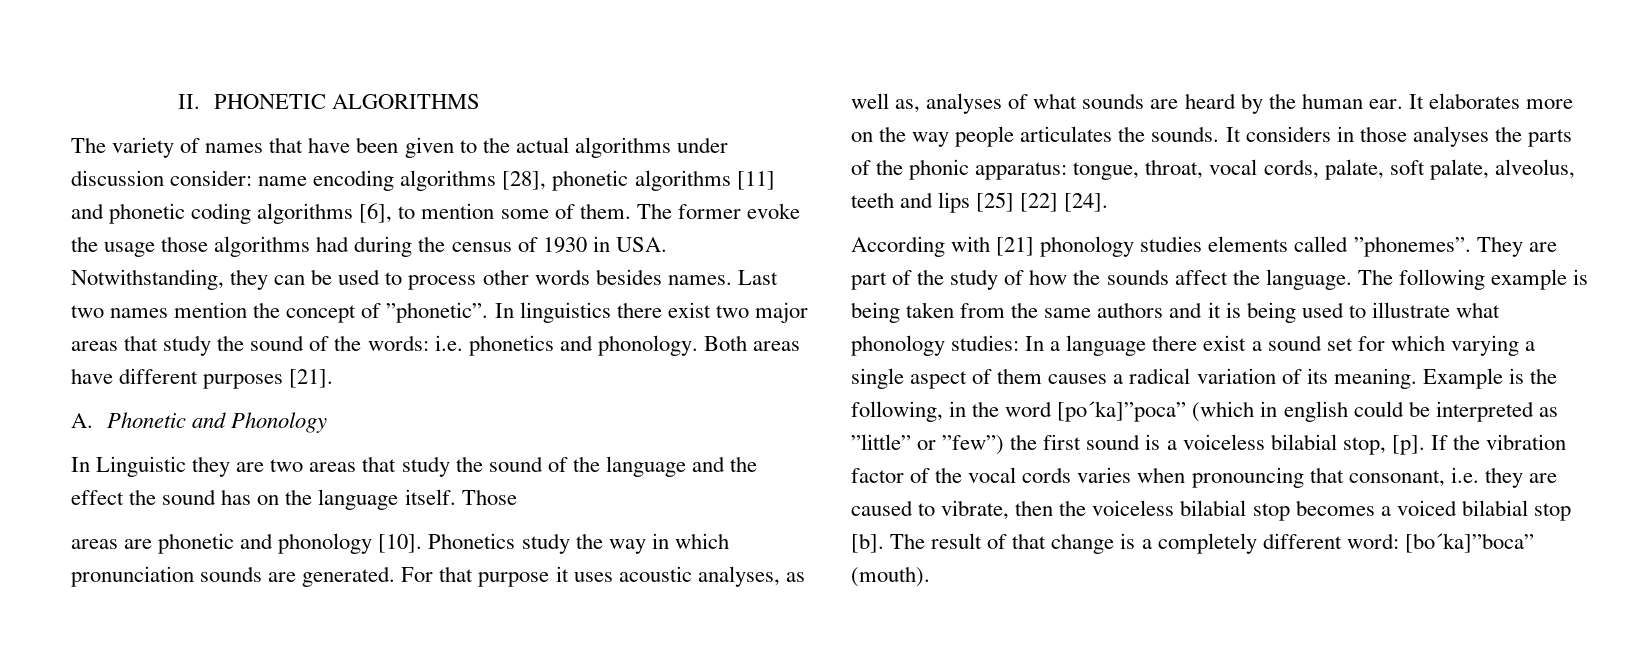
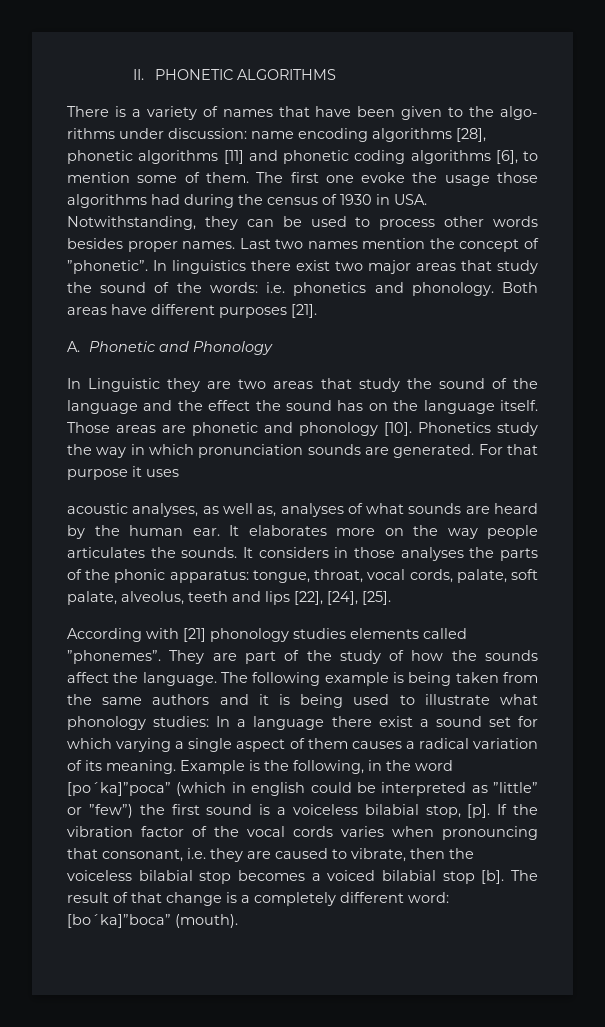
[71,137,106,153] The -> [67,106,141,117] There is a
[515,137,728,158] [71,170,253,186] actual algorithms under discussion consider: -> [500,106,538,120] [67,128,247,139] algo- rithms under discussion:
[677,204,741,219] former -> [290,172,354,183] first one
(662, 277) none -> [127,241,178,252] proper
(517, 497) // -> (110, 427) none
(613, 577) none -> (179, 473) //
[976,192,1109,212] [25] [22] [24]. -> [294,591,391,605] [22], [24], [25].

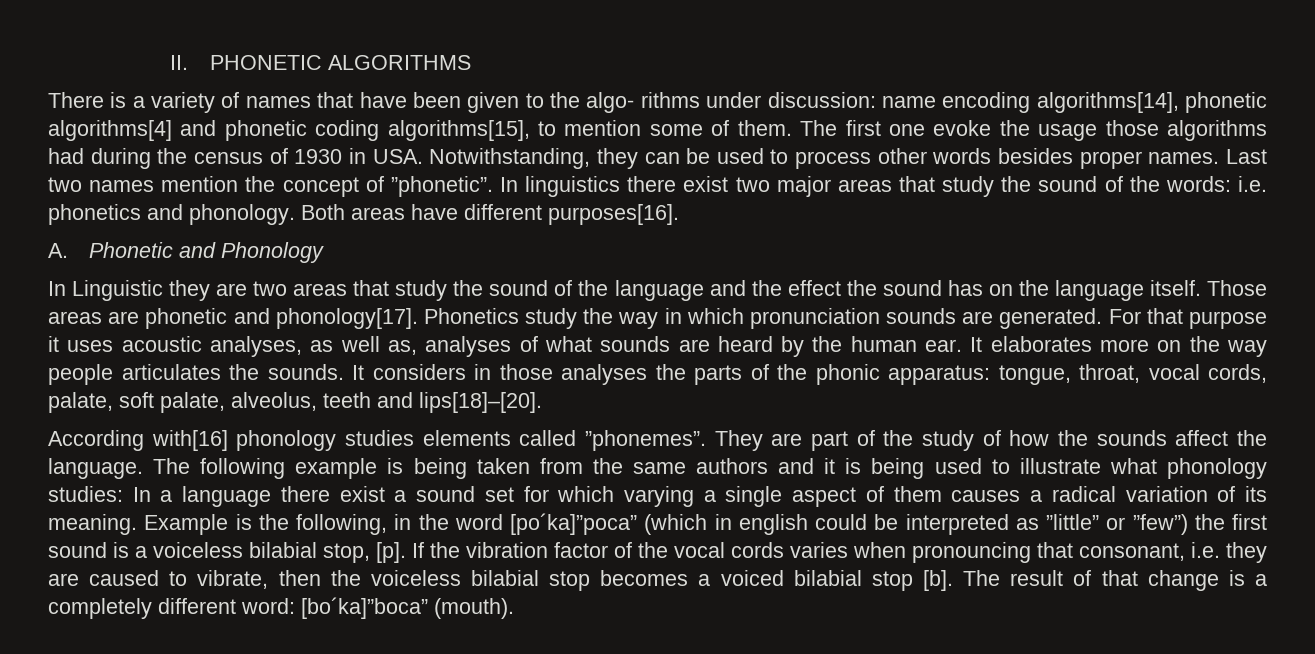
[372,128,486,142] [67,150,244,164] algorithms [28], phonetic algorithms [11] -> [1036,92,1267,113] [48,120,172,141] algorithms[14], phonetic algorithms[4]
[410,150,518,164] algorithms [6], -> [387,120,530,141] algorithms[15],
[219,304,317,318] purposes [21]. -> [548,204,679,225] purposes[16].
[299,422,412,436] phonology [10]. -> [275,308,418,329] phonology[17].
(179, 473) // -> (114, 346) none
[265,591,391,605] lips [22], [24], [25]. -> [419,392,542,413] lips[18]–[20].
[146,628,206,642] with [21] -> [151,430,228,451] with[16]

